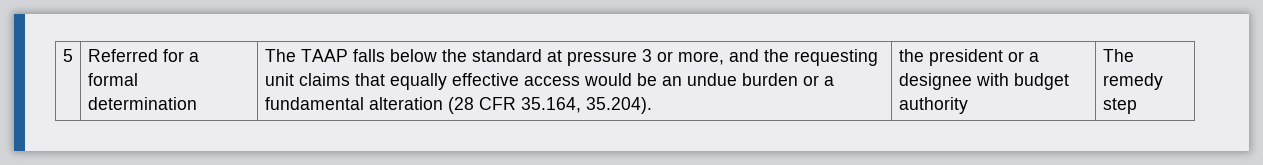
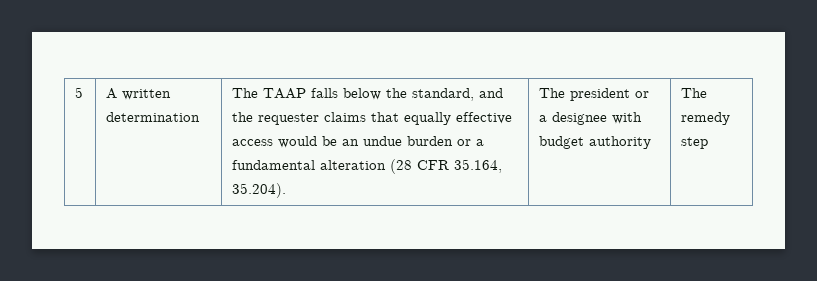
[87,49,199,62] [87,73,138,86] Referred for a formal -> [106,88,172,100] A written
[471,49,878,66] [264,73,294,86] standard at pressure 3 or more, and the requesting unit -> [412,88,504,101] [232,112,320,125] standard, and the requester
[898,49,924,62] the -> [539,88,566,98] The

